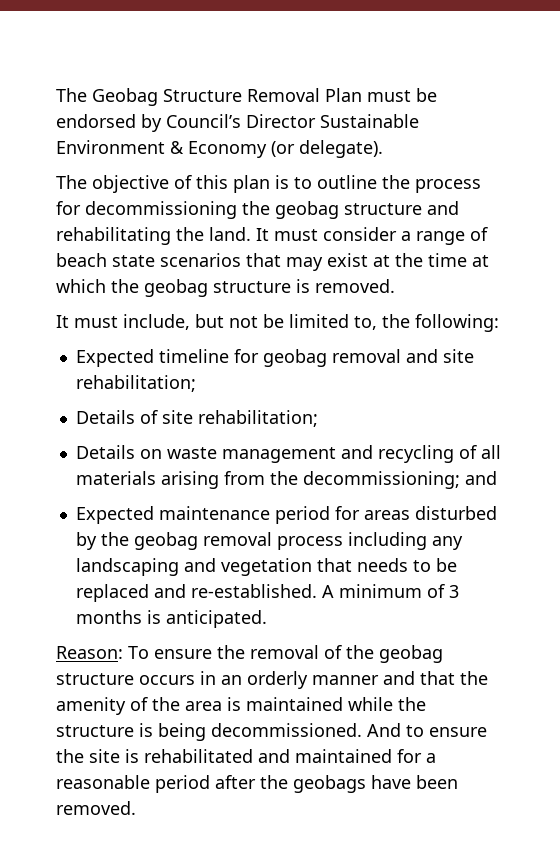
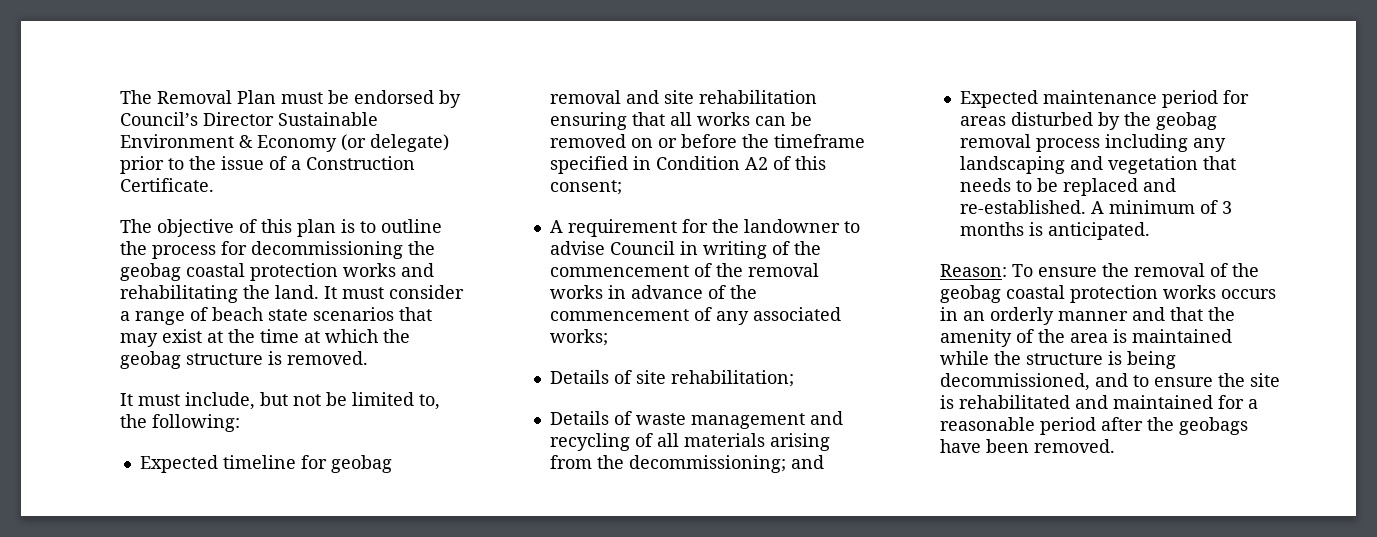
[55,88,242,106] The Geobag Structure -> [119,90,152,104] The
[298,140,383,158] delegate). -> [369,134,449,152] [119,156,415,174] [119,178,214,192] delegate) prior to the issue of a Construction Certificate.
[343,203,422,215] structure -> [185,263,396,281] coastal protection works
[75,375,196,392] rehabilitation; -> [698,90,817,104] [549,112,812,130] [549,134,865,148] [549,156,826,174] [549,180,622,195] [549,219,860,237] [549,241,821,259] [549,263,819,277] [549,285,757,299] [549,307,841,325] [549,329,608,346] rehabilitation ensuring that all works can be removed on or before the timeframe specified in Condition A2 of this consent; // A requirement for the landowner to advise Council in writing of the commencement of the removal works in advance of the commencement of any associated works;
[139,449,162,459] on -> [613,411,632,425] of
[55,673,134,685] structure -> [1005,285,1216,303] coastal protection works
[210,723,401,737] decommissioned. And -> [939,373,1128,391] decommissioned, and

